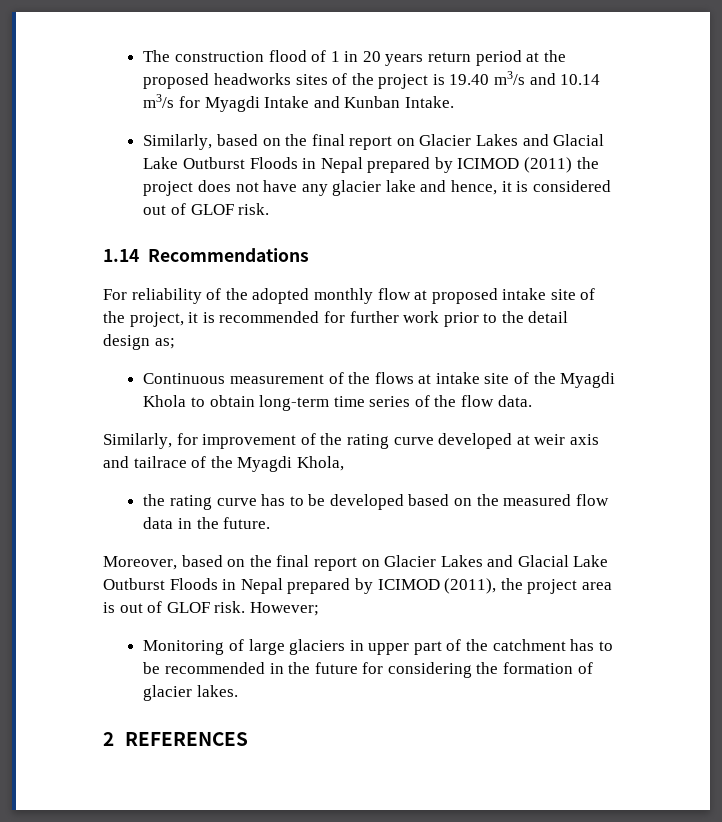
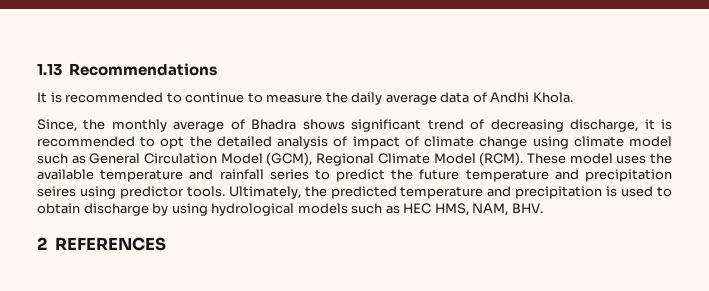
[143,50,566,66] [143,71,601,89] [143,94,454,112] [143,134,605,150] [143,157,599,173] [143,180,611,196] [143,203,270,215] [103,248,309,262] [103,288,596,304] [103,311,569,327] [103,334,175,350] [143,372,616,388] [143,395,532,411] [103,433,599,449] [103,456,344,472] [143,494,609,510] [143,517,271,529] [103,555,609,571] [103,578,612,594] [103,601,319,616] [143,639,613,655] [143,662,593,678] [143,685,238,701] The construction flood of 1 in 20 years return period at the proposed headworks sites of the project is 19.40 m3/s and 10.14 m3/s for Myagdi Intake and Kunban Intake. // Similarly, based on the final report on Glacier Lakes and Glacial Lake Outburst Floods in Nepal prepared by ICIMOD (2011) the project does not have any glacier lake and hence, it is considered out of GLOF risk. // 1.14 Recommendations // For reliability of the adopted monthly flow at proposed intake site of the project, it is recommended for further work prior to the detail design as; // Continuous measurement of the flows at intake site of the Myagdi Khola to obtain long-term time series of the flow data. // Similarly, for improvement of the rating curve developed at weir axis and tailrace of the Myagdi Khola, // the rating curve has to be developed based on the measured flow data in the future. // Moreover, based on the final report on Glacier Lakes and Glacial Lake Outburst Floods in Nepal prepared by ICIMOD (2011), the project area is out of GLOF risk. However; // Monitoring of large glaciers in upper part of the catchment has to be recommended in the future for considering the formation of glacier lakes. -> [37,63,217,76] [37,92,573,105] [37,119,672,132] [37,136,672,149] [37,152,673,166] [37,169,672,182] [37,186,672,199] [37,203,543,216] 1.13 Recommendations // It is recommended to continue to measure the daily average data of Andhi Khola. // Since, the monthly average of Bhadra shows significant trend of decreasing discharge, it is recommended to opt the detailed analysis of impact of climate change using climate model such as General Circulation Model (GCM), Regional Climate Model (RCM). These model uses the available temperature and rainfall series to predict the future temperature and precipitation seires using predictor tools. Ultimately, the predicted temperature and precipitation is used to obtain discharge by using hydrological models such as HEC HMS, NAM, BHV.

